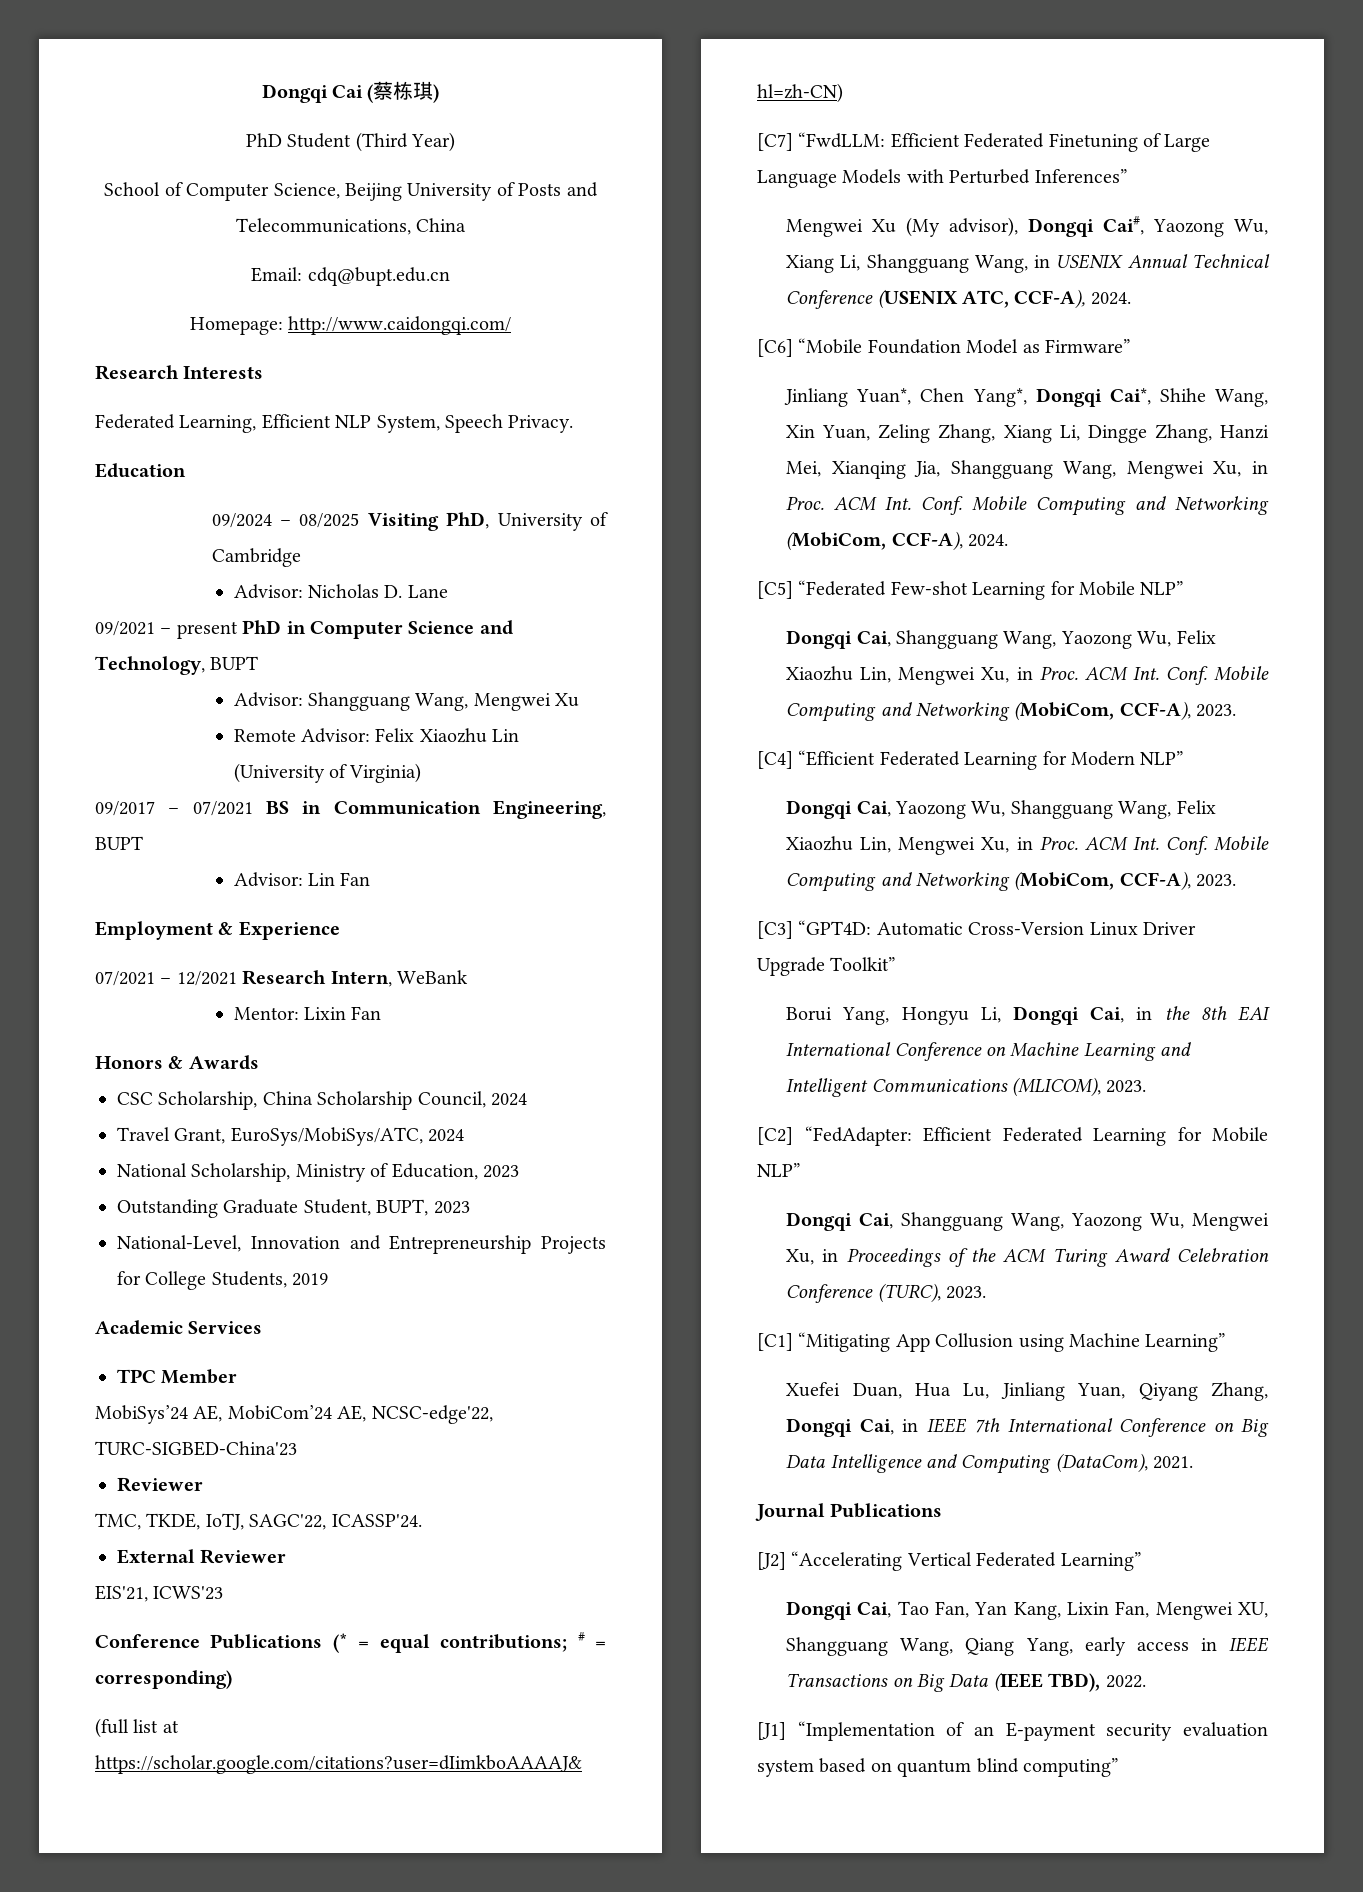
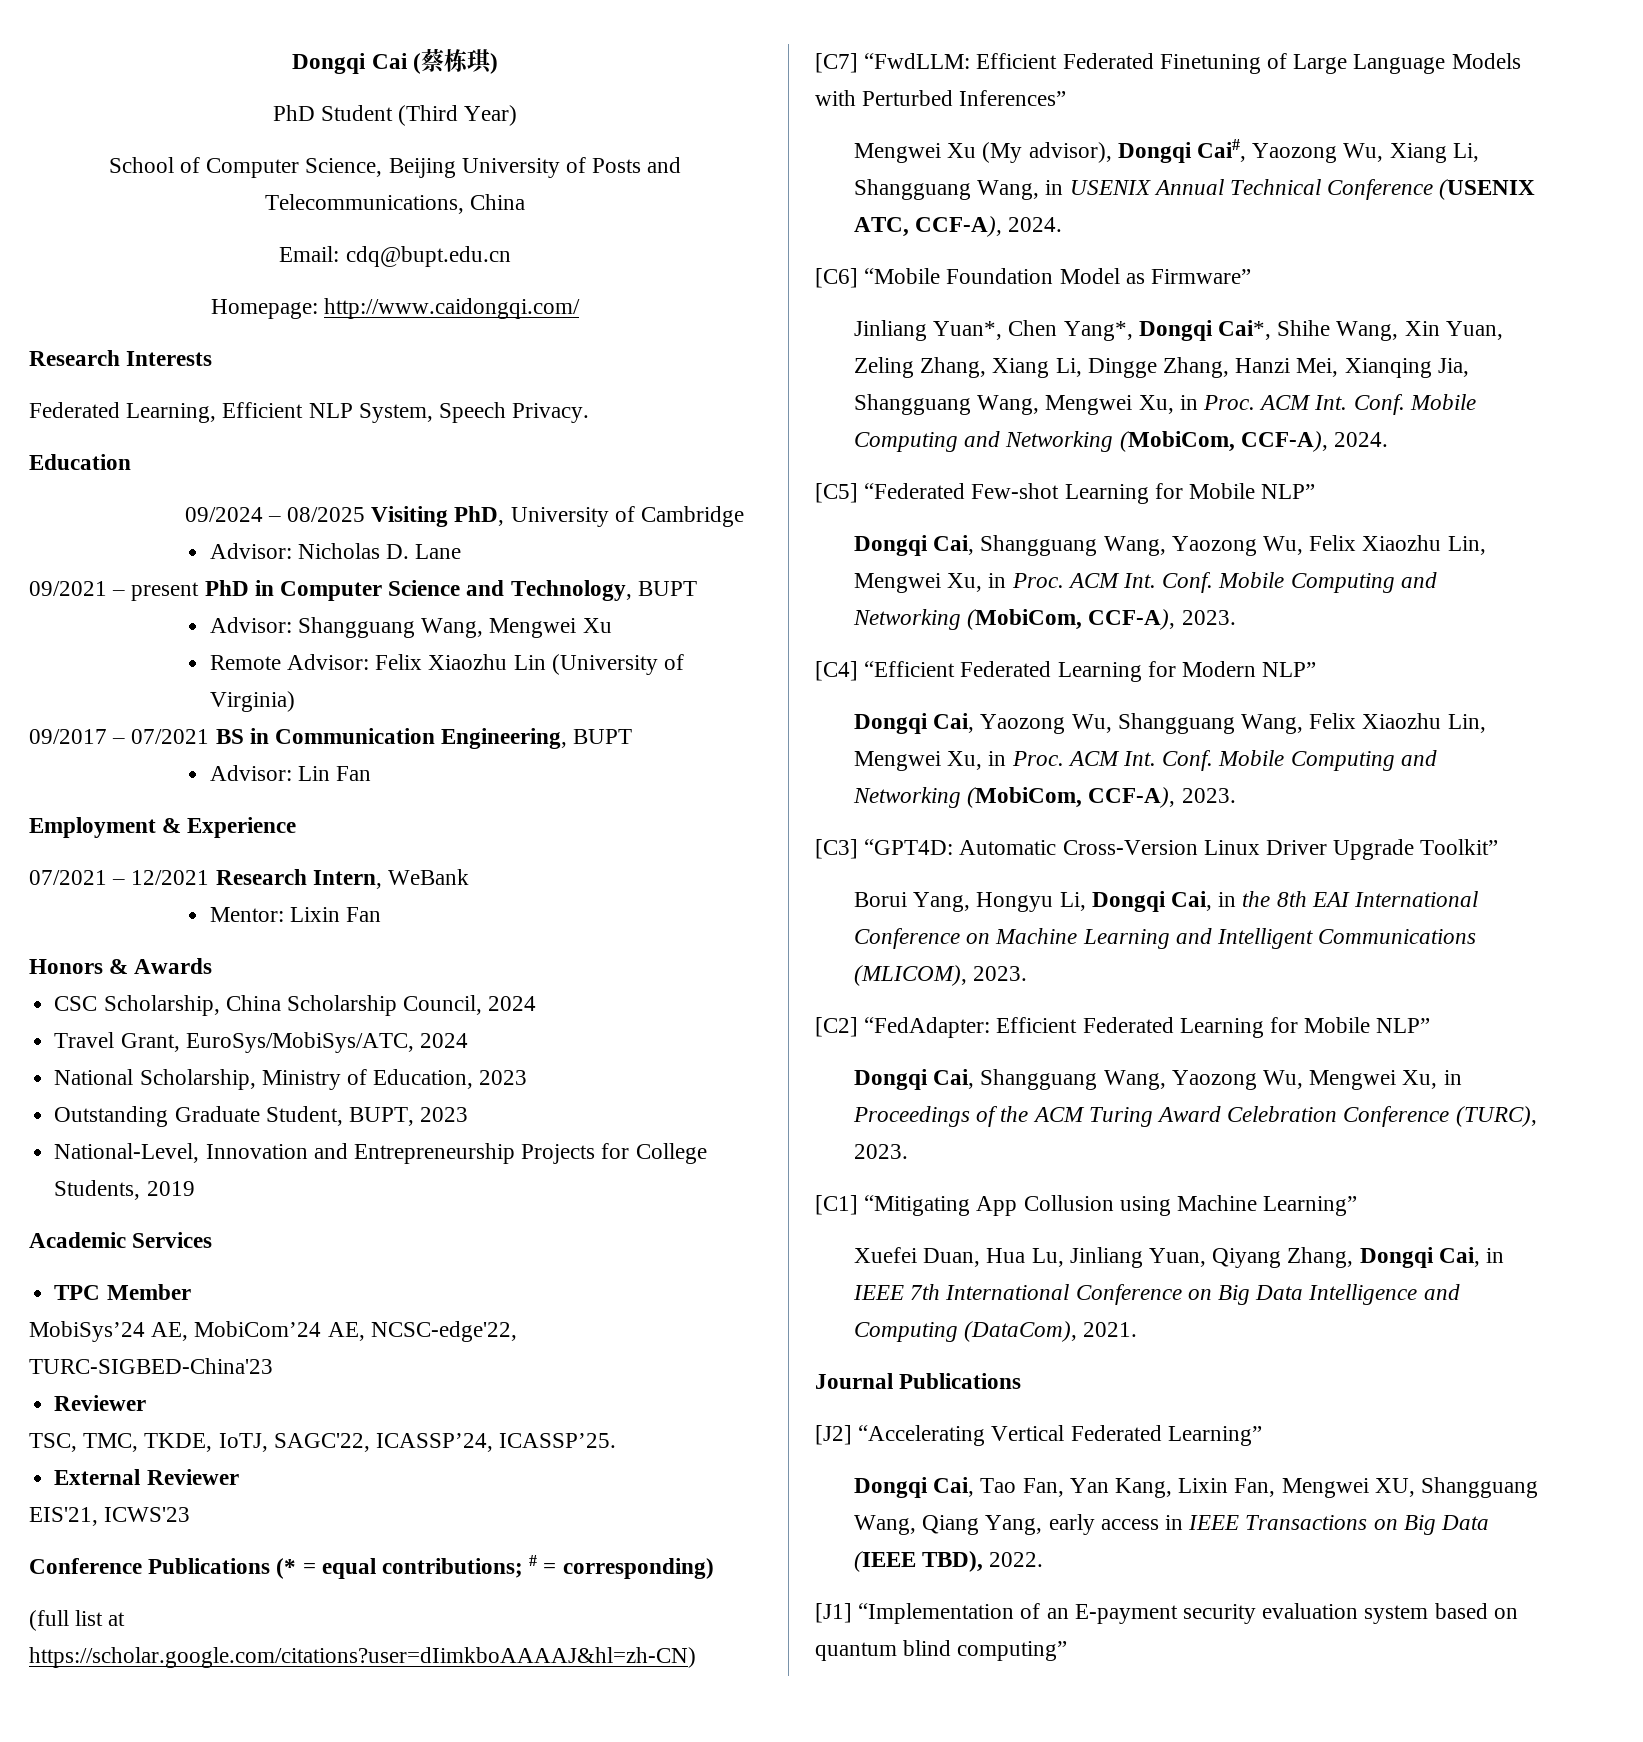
(203, 1484) none -> [29,1433,77,1452] TSC,
[331,1514,422,1528] ICASSP'24. -> [376,1433,617,1452] ICASSP’24, ICASSP’25.

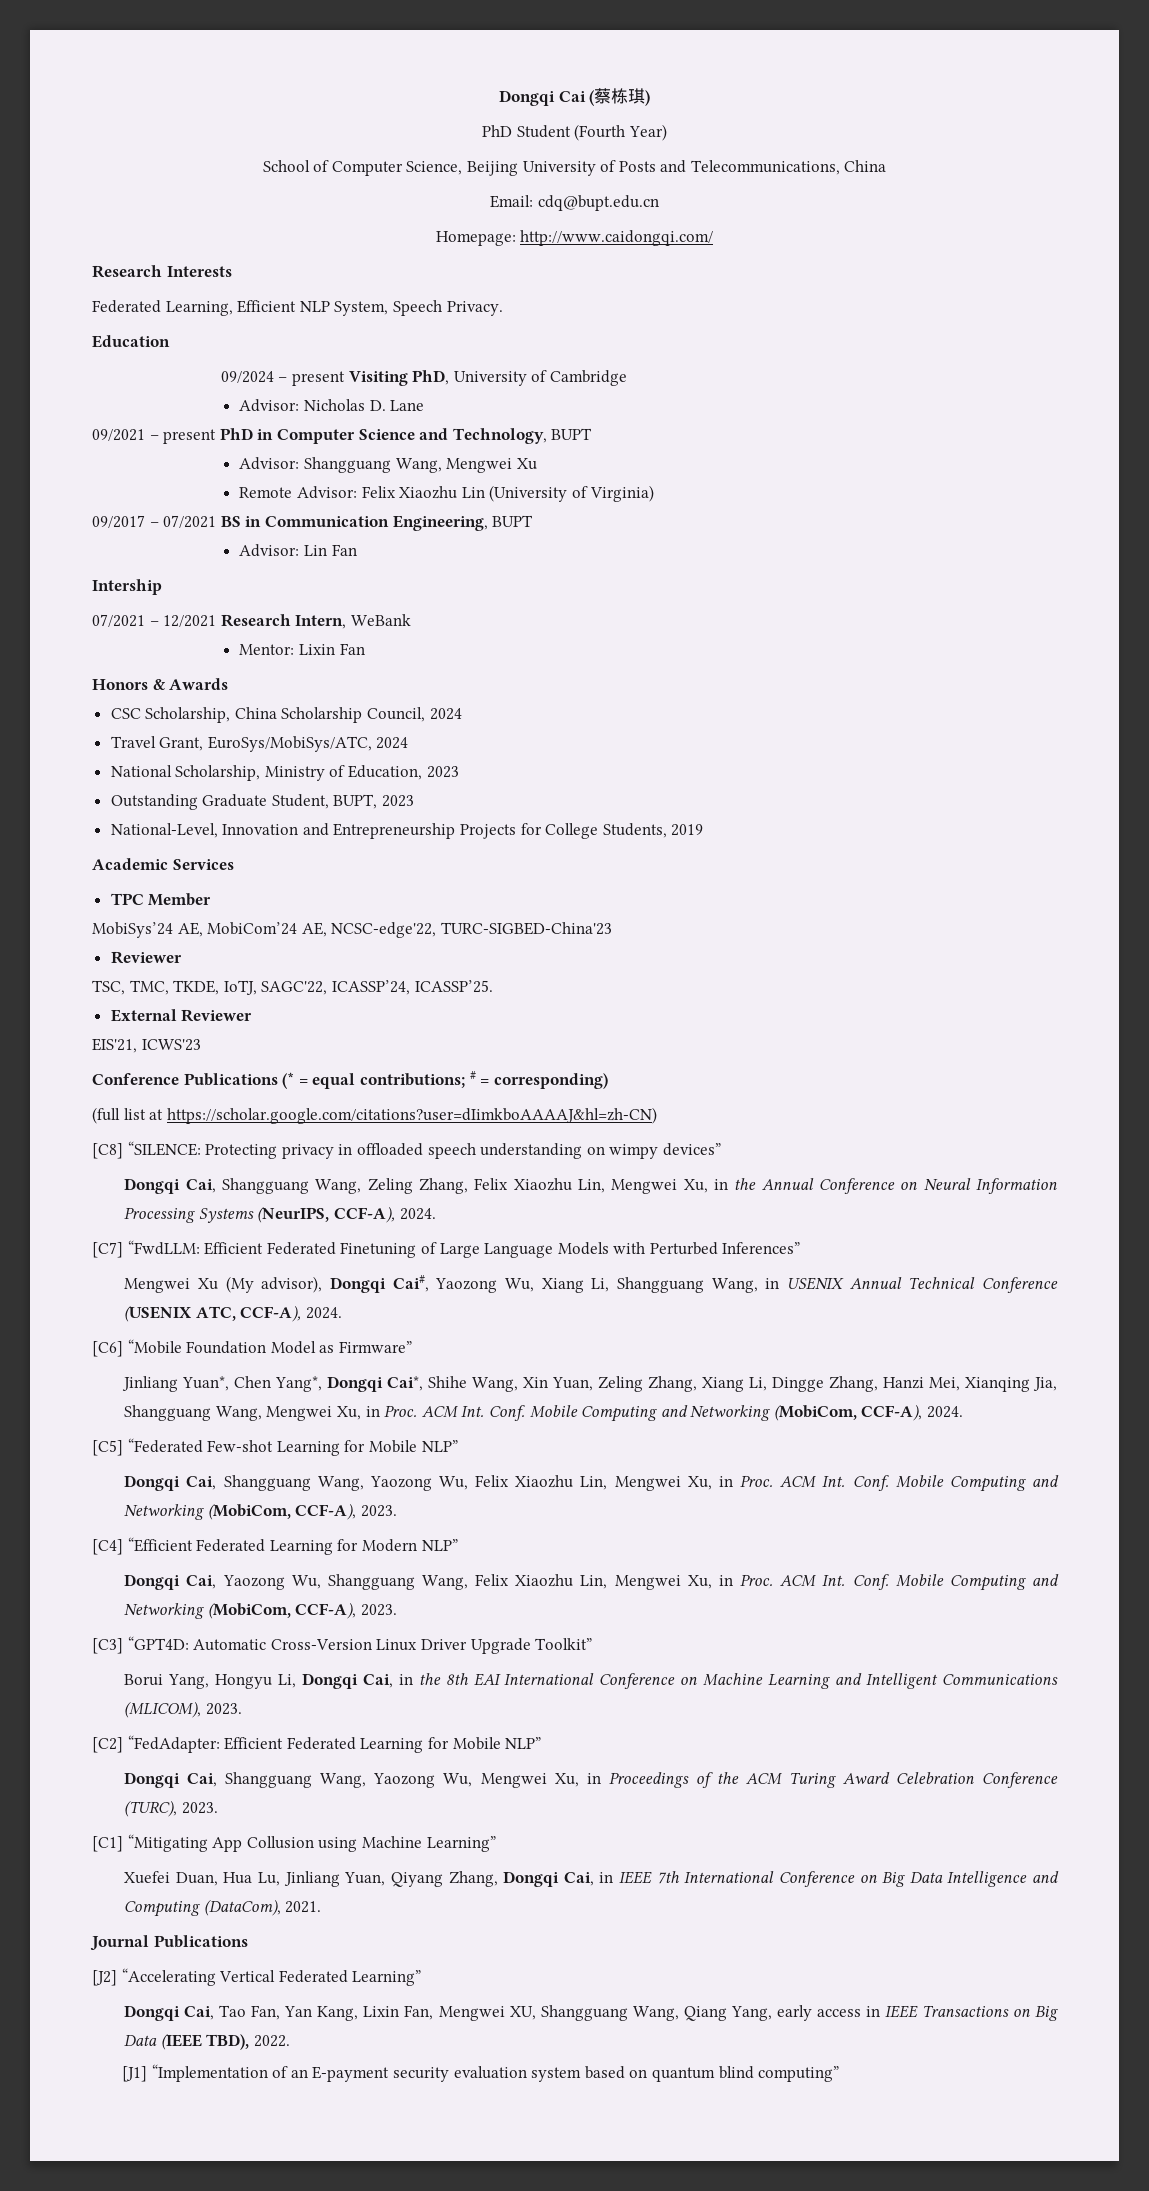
[398,105,459,126] (Third -> [574,124,626,141] (Fourth
[286,507,365,522] 08/2025 -> [291,371,345,386] present
[29,817,297,838] Employment & Experience -> [92,579,162,595] Intership
(696, 1657) none -> [92,1141,721,1159] [124,1178,1058,1194] [124,1206,436,1223] // [C8] “SILENCE: Protecting privacy in offloaded speech understanding on wimpy devices” // Dongqi Cai, Shangguang Wang, Zeling Zhang, Felix Xiaozhu Lin, Mengwei Xu, in the Annual Conference on Neural Information Processing Systems (NeurIPS, CCF-A), 2024.

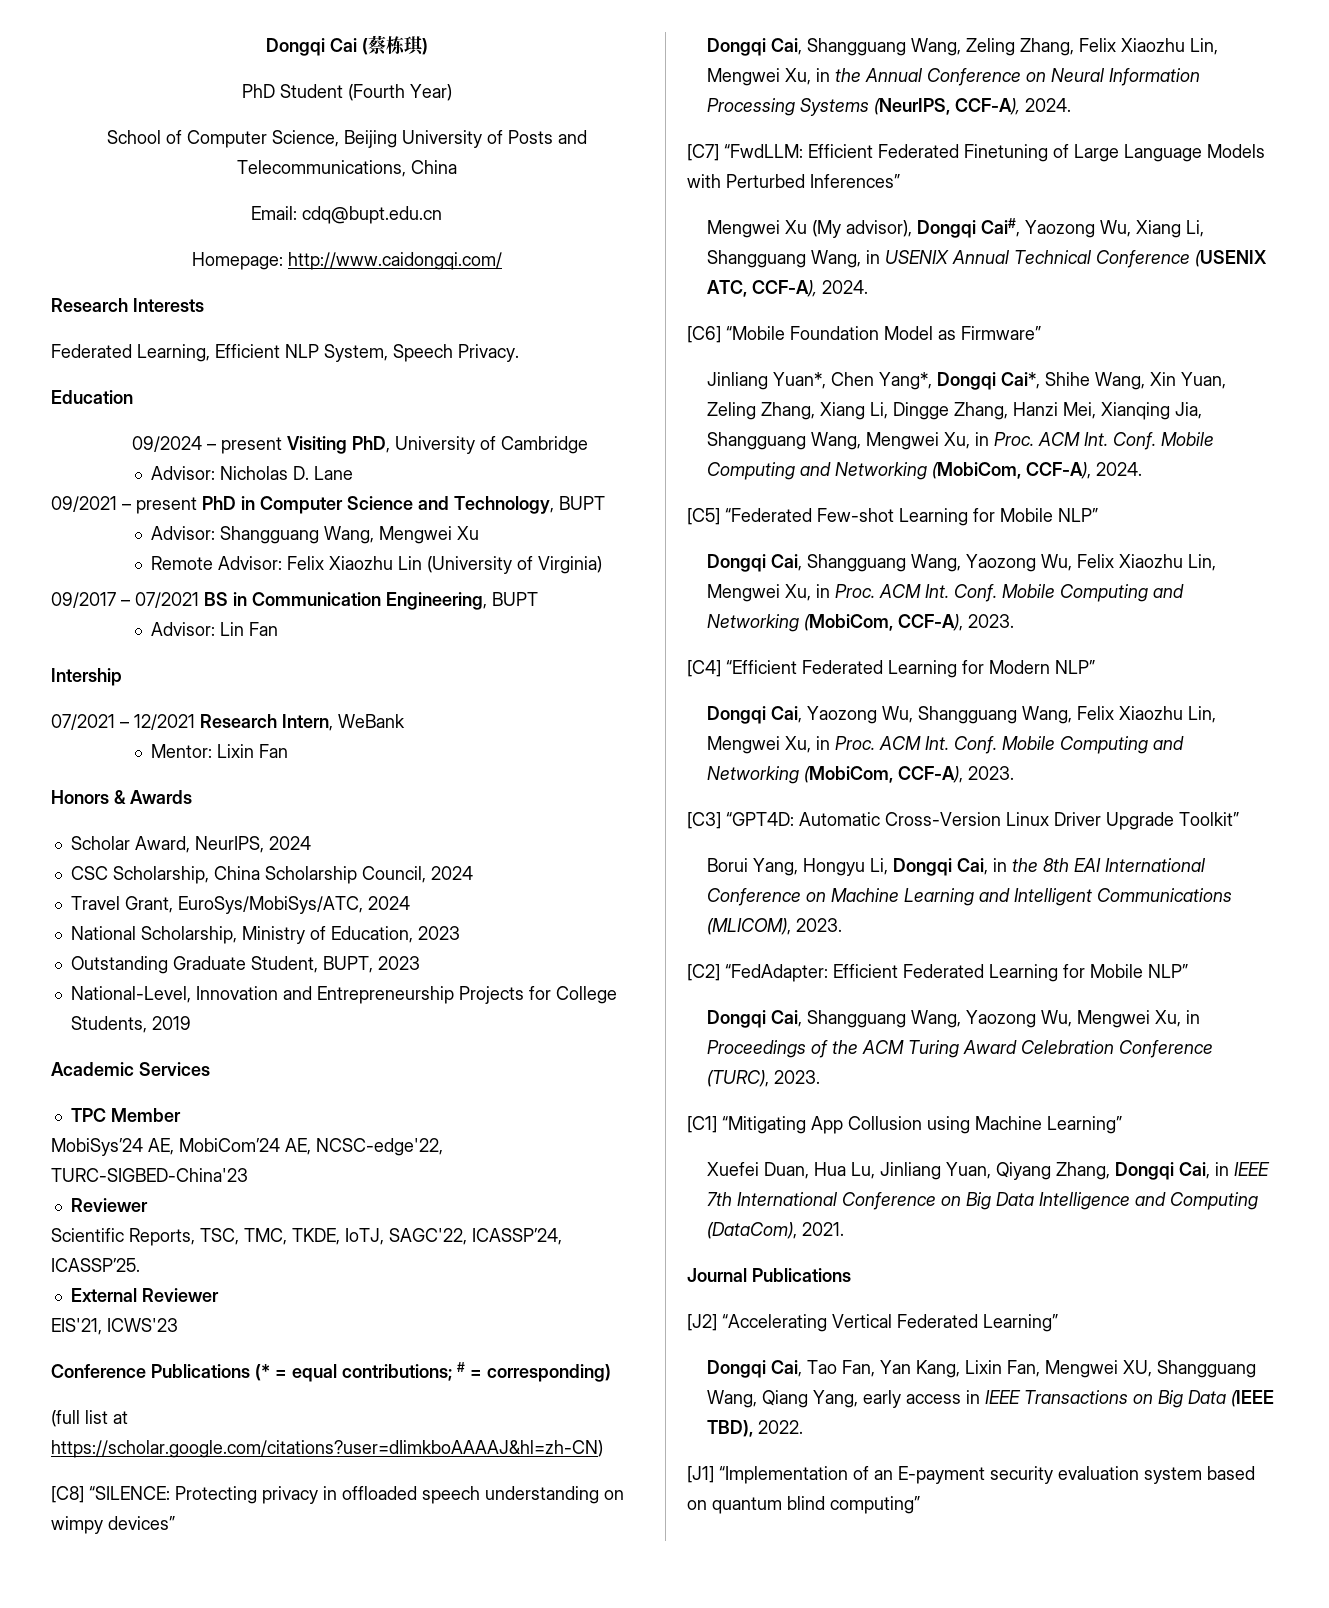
(229, 684) none -> [70,836,311,853] // Scholar Award, NeurIPS, 2024
(182, 957) none -> [51,1228,195,1246] Scientific Reports,

